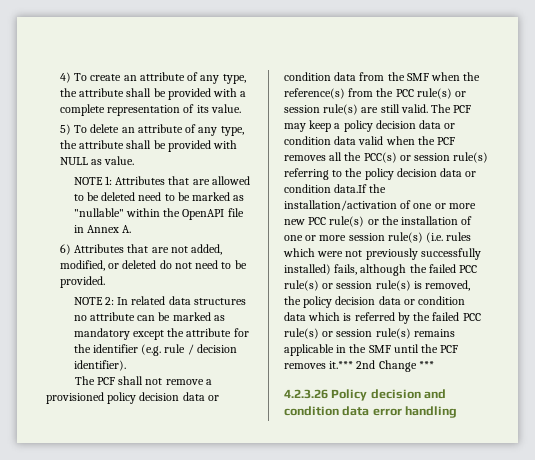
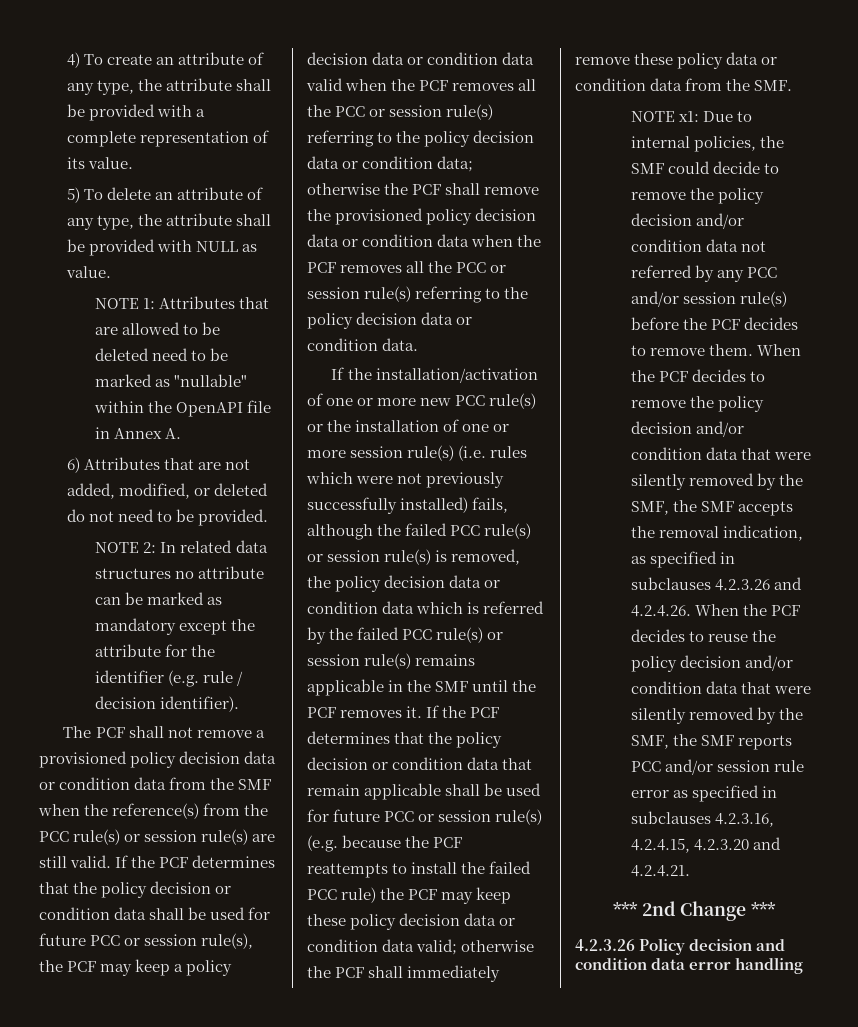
[431,104,452,113] The -> [115,855,276,868] [39,881,232,898] [39,907,271,920] [39,933,254,949] [39,960,63,972] If the PCF determines that the policy decision or condition data shall be used for future PCC or session rule(s), the
[363,152,397,163] PCC(s) -> [335,106,366,117] PCC
[334,184,368,193] data.If -> [437,156,474,172] [307,183,540,195] [307,208,537,225] [307,234,542,247] [307,261,507,273] [307,286,529,303] [307,312,473,329] [307,338,419,351] [331,367,345,380] data; otherwise the PCF shall remove the provisioned policy decision data or condition data when the PCF removes all the PCC or session rule(s) referring to the policy decision data or condition data. // If
[329,361,354,369] it.*** -> [406,705,500,718] [307,731,503,748] [307,757,533,770] [307,783,542,800] [307,809,543,825] [307,835,463,852] [307,861,532,878] [307,887,512,904] [307,913,516,930] [307,939,535,955] [307,965,501,982] [575,52,778,69] [575,78,793,91] [631,111,753,122] [631,136,785,152] [631,161,780,174] [631,188,765,204] [631,213,745,229] [631,239,767,252] [631,265,778,282] [631,291,788,307] [631,317,799,330] [631,344,802,356] [631,369,766,382] [631,396,765,412] [631,421,745,437] [631,447,812,460] [631,473,804,490] [631,500,794,516] [631,525,804,541] [631,551,736,568] [631,577,803,591] [631,604,801,617] [631,629,777,642] [631,655,794,672] [631,681,812,694] [631,707,804,724] [631,734,793,750] [631,759,805,775] [631,785,778,802] [631,811,775,827] [631,837,782,853] [631,865,691,877] [612,901,638,916] it. If the PCF determines that the policy decision or condition data that remain applicable shall be used for future PCC or session rule(s) (e.g. because the PCF reattempts to install the failed PCC rule) the PCF may keep these policy decision data or condition data valid; otherwise the PCF shall immediately remove these policy data or condition data from the SMF. // NOTE x1: Due to internal policies, the SMF could decide to remove the policy decision and/or condition data not referred by any PCC and/or session rule(s) before the PCF decides to remove them. When the PCF decides to remove the policy decision and/or condition data that were silently removed by the SMF, the SMF accepts the removal indication, as specified in subclauses 4.2.3.26 and 4.2.4.26. When the PCF decides to reuse the policy decision and/or condition data that were silently removed by the SMF, the SMF reports PCC and/or session rule error as specified in subclauses 4.2.3.16, 4.2.4.15, 4.2.3.20 and 4.2.4.21. // ***

